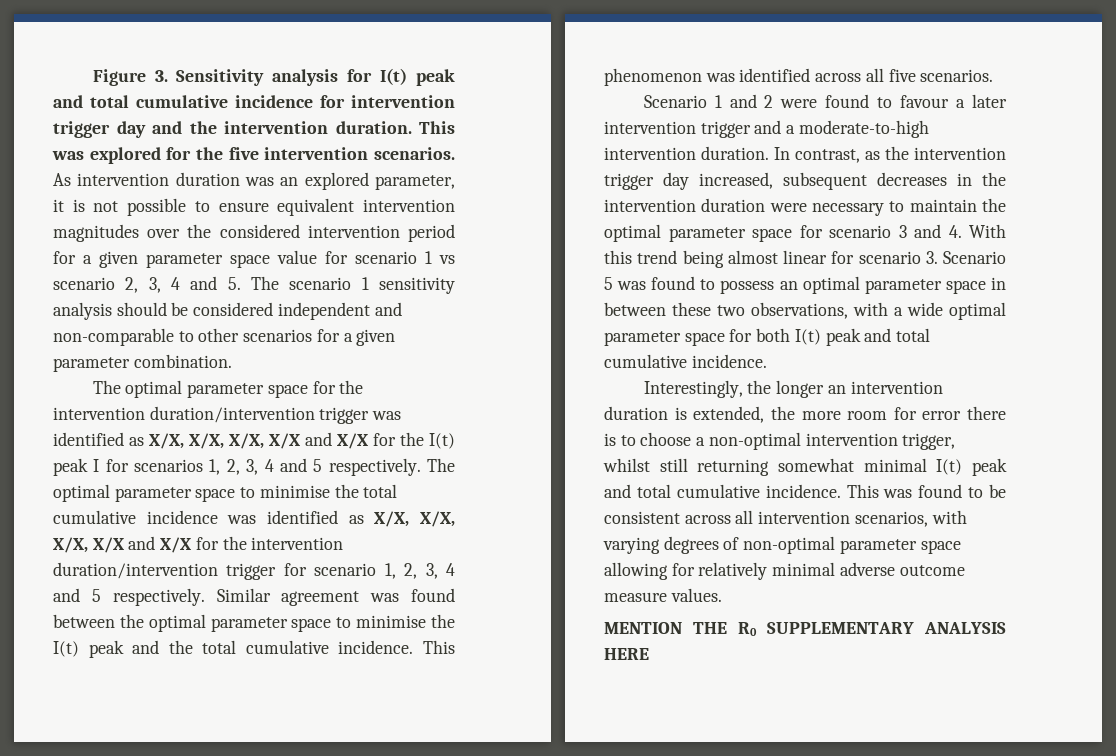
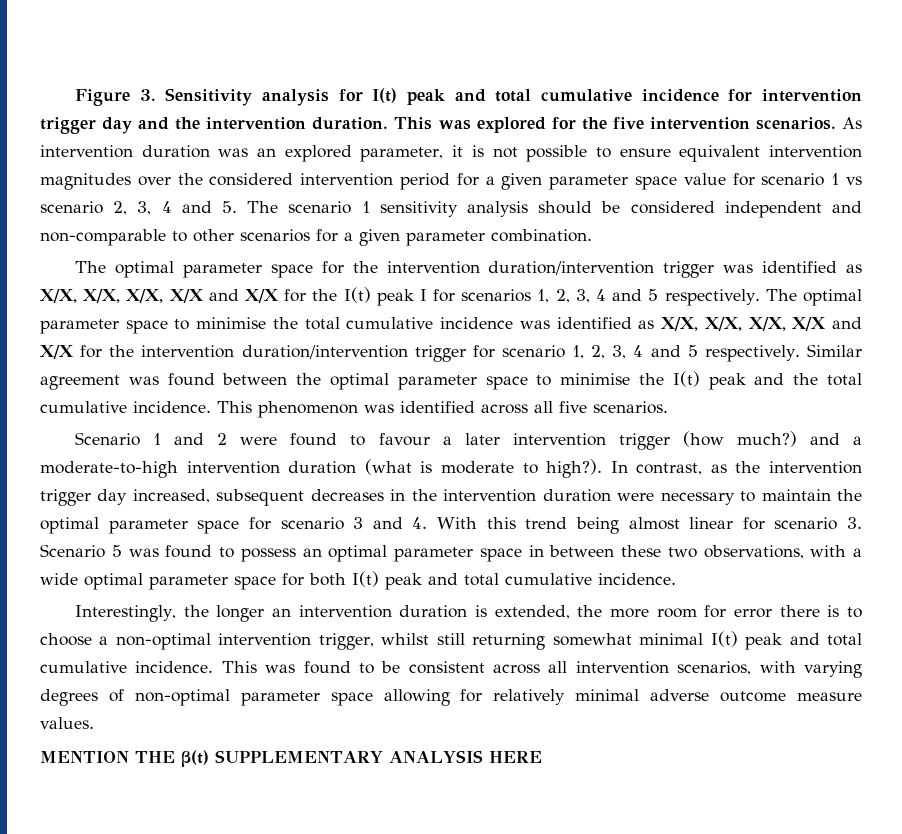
(751, 129) none -> [682,431,797,447] (how much?)
[701,146,769,160] duration. -> [288,459,603,478] duration (what is moderate to high?).
[738,622,757,636] R0 -> [181,750,209,767] β(t)

